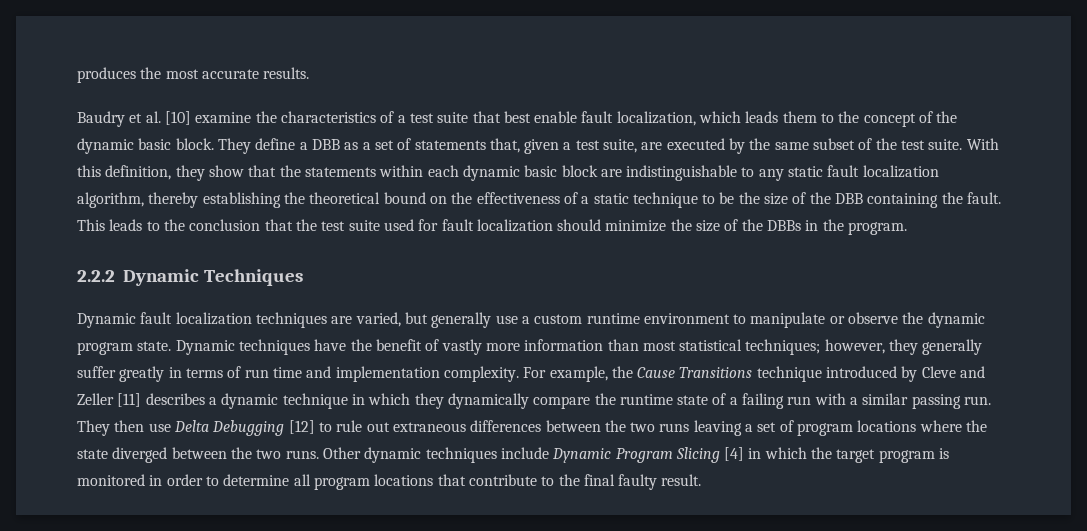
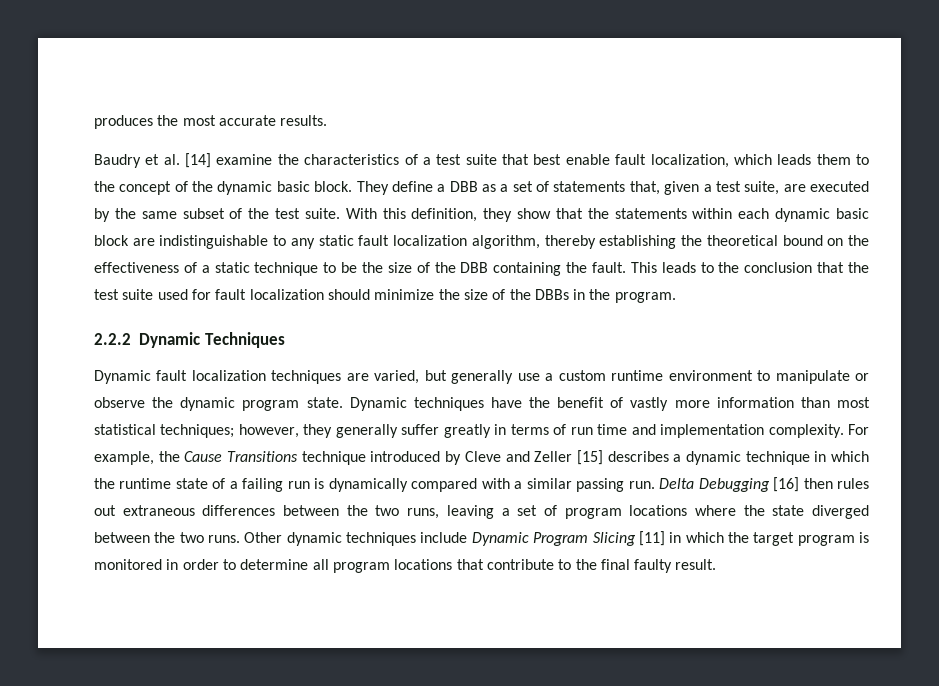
[164,111,191,125] [10] -> [185,153,212,168] [14]
[117,393,142,407] [11] -> [576,450,603,465] [15]
[414,393,591,409] they dynamically compare -> (869, 456) none
(812, 400) none -> [314,478,478,492] is dynamically compared
[77,420,363,436] They then use Delta Debugging [12] to rule -> [659,477,870,492] Delta Debugging [16] then rules
[659,423,690,432] runs -> [407,508,440,519] runs,
[724,447,745,461] [4] -> [638,531,665,546] [11]

